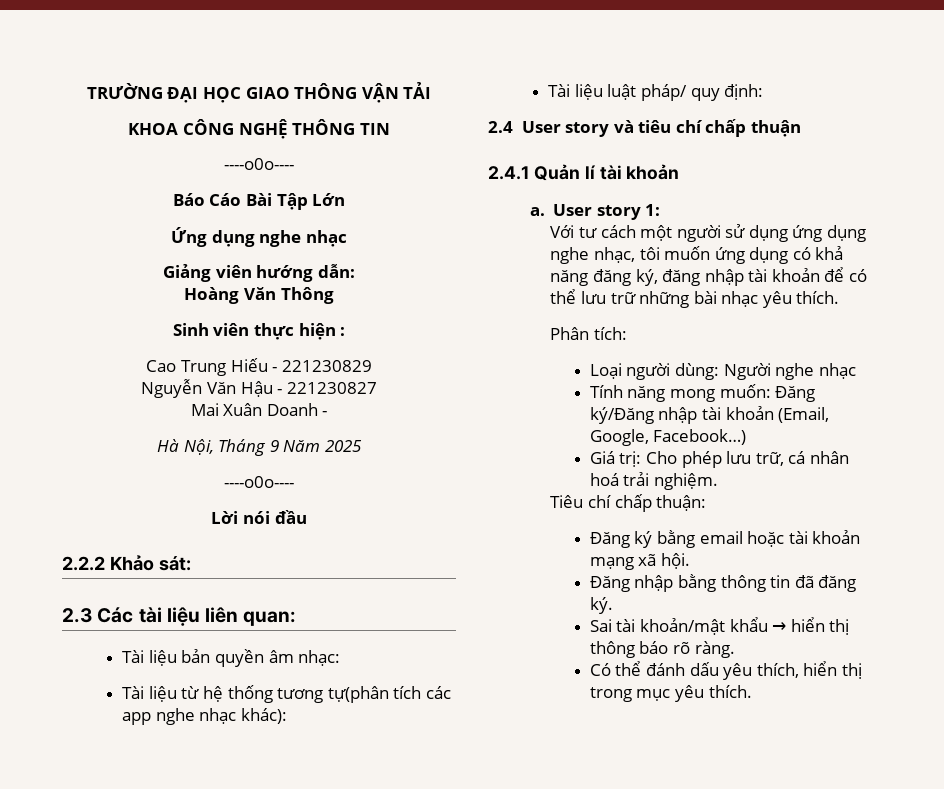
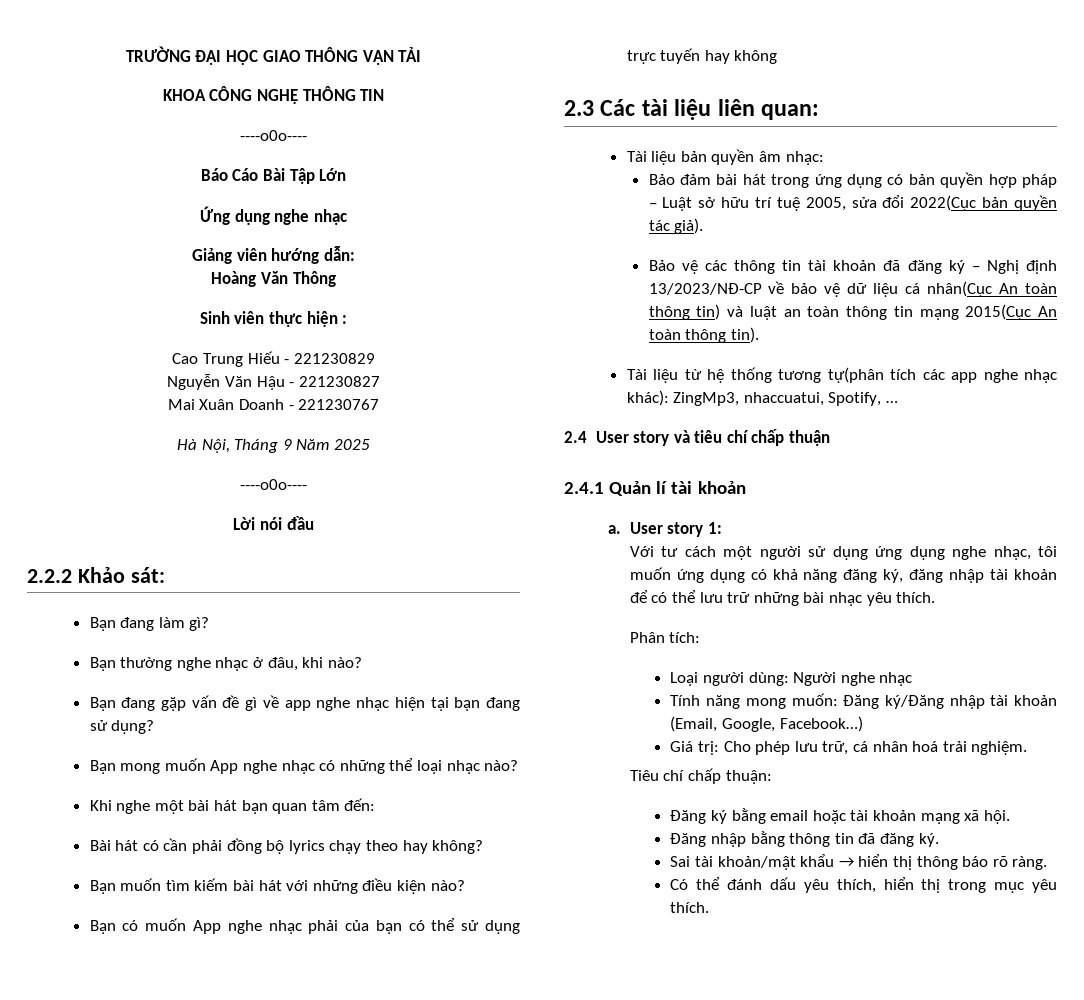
(328, 413) none -> [298,399,380,410] 221230767
(191, 563) none -> [89,617,210,631] [89,657,362,671] [89,695,520,711] [89,720,155,734] [89,758,519,774] [89,798,376,814] [89,838,484,854] [89,878,465,894] [89,918,520,934] [626,48,778,64] // Bạn đang làm gì? // Bạn thường nghe nhạc ở đâu, khi nào? // Bạn đang gặp vấn đề gì về app nghe nhạc hiện tại bạn đang sử dụng? // Bạn mong muốn App nghe nhạc có những thể loại nhạc nào? // Khi nghe một bài hát bạn quan tâm đến: // Bài hát có cần phải đồng bộ lyrics chạy theo hay không? // Bạn muốn tìm kiếm bài hát với những điều kiện nào? // Bạn có muốn App nghe nhạc phải của bạn có thể sử dụng trực tuyến hay không
(341, 658) none -> [648,172,1057,188] [648,195,1057,211] [648,218,704,234] [648,260,1057,274] [648,281,1057,297] [648,304,1057,320] [648,327,759,343] // Bảo đảm bài hát trong ứng dụng có bản quyền hợp pháp – Luật sở hữu trí tuệ 2005, sửa đổi 2022(Cục bản quyền tác giả). // Bảo vệ các thông tin tài khoản đã đăng ký – Nghị định 13/2023/NĐ-CP về bảo vệ dữ liệu cá nhân(Cục An toàn thông tin) và luật an toàn thông tin mạng 2015(Cục An toàn thông tin).
[548,84,764,101] // Tài liệu luật pháp/ quy định: -> [673,392,898,406] ZingMp3, nhaccuatui, Spotify, …

